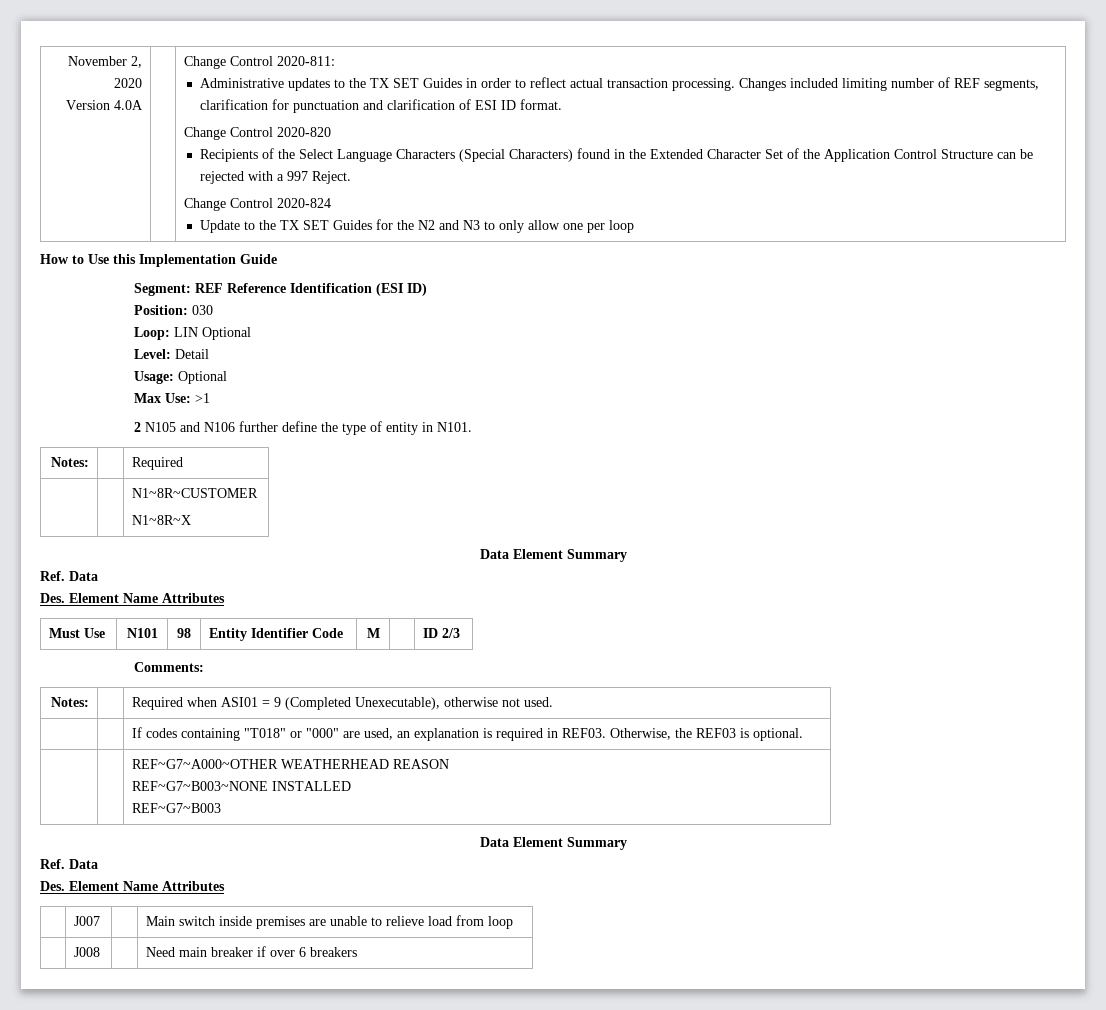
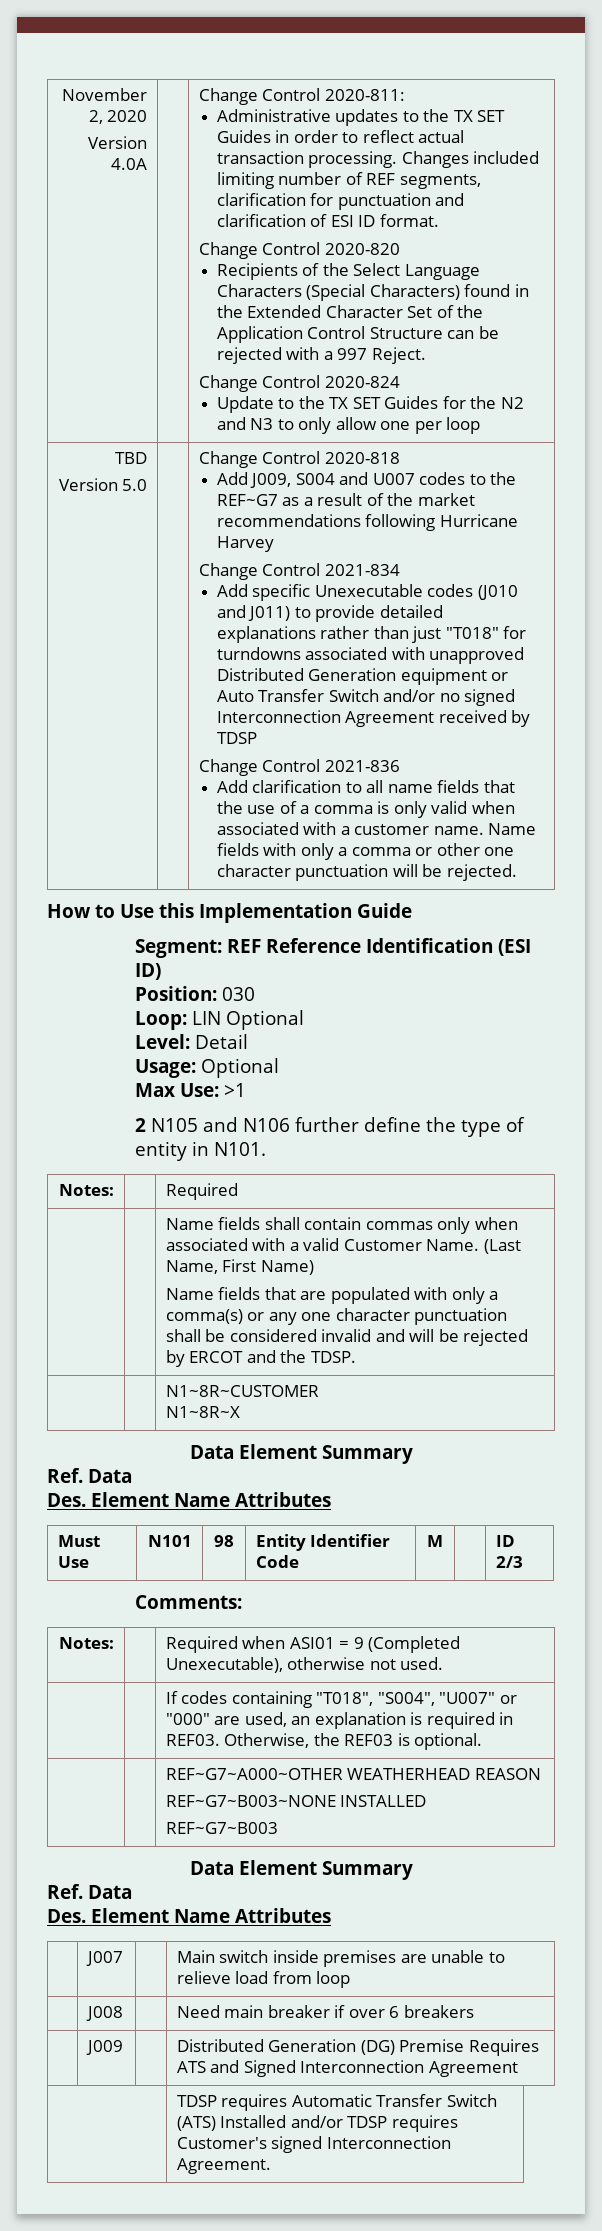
(634, 226) none -> [115,452,148,464] [58,478,148,491] [198,451,400,468] [216,472,517,488] [216,493,475,506] [216,514,518,531] [216,536,274,552] [198,563,400,580] [216,584,518,601] [216,605,443,622] [216,626,527,643] [216,647,525,664] [216,668,509,685] [216,689,516,706] [216,710,531,727] [216,732,257,744] [198,759,400,776] [216,780,515,793] [216,801,515,818] [216,822,537,835] [216,843,515,860] [216,864,517,881] // TBD // Version 5.0 | | Change Control 2020-818 // Add J009, S004 and U007 codes to the REF~G7 as a result of the market recommendations following Hurricane Harvey // Change Control 2021-834 // Add specific Unexecutable codes (J010 and J011) to provide detailed explanations rather than just "T018" for turndowns associated with unapproved Distributed Generation equipment or Auto Transfer Switch and/or no signed Interconnection Agreement received by TDSP // Change Control 2021-836 // Add clarification to all name fields that the use of a comma is only valid when associated with a customer name. Name fields with only a comma or other one character punctuation will be rejected.
(184, 463) none -> [165,1217,518,1234] [165,1238,521,1254] [165,1259,314,1275] [165,1287,498,1304] [165,1308,508,1325] [165,1329,528,1346] [165,1350,356,1367] // | | Name fields shall contain commas only when associated with a valid Customer Name. (Last Name, First Name) // Name fields that are populated with only a comma(s) or any one character punctuation shall be considered invalid and will be rejected by ERCOT and the TDSP.
[244,728,287,738] "T018" -> [316,1692,496,1706] "T018", "S004", "U007"
(358, 952) none -> [85,2040,123,2055] [176,2039,539,2056] [176,2060,518,2077] [176,2094,497,2111] [176,2115,458,2132] [176,2136,451,2153] [176,2158,271,2174] // | J009 | | Distributed Generation (DG) Premise Requires ATS and Signed Interconnection Agreement // | TDSP requires Automatic Transfer Switch (ATS) Installed and/or TDSP requires Customer's signed Interconnection Agreement.

